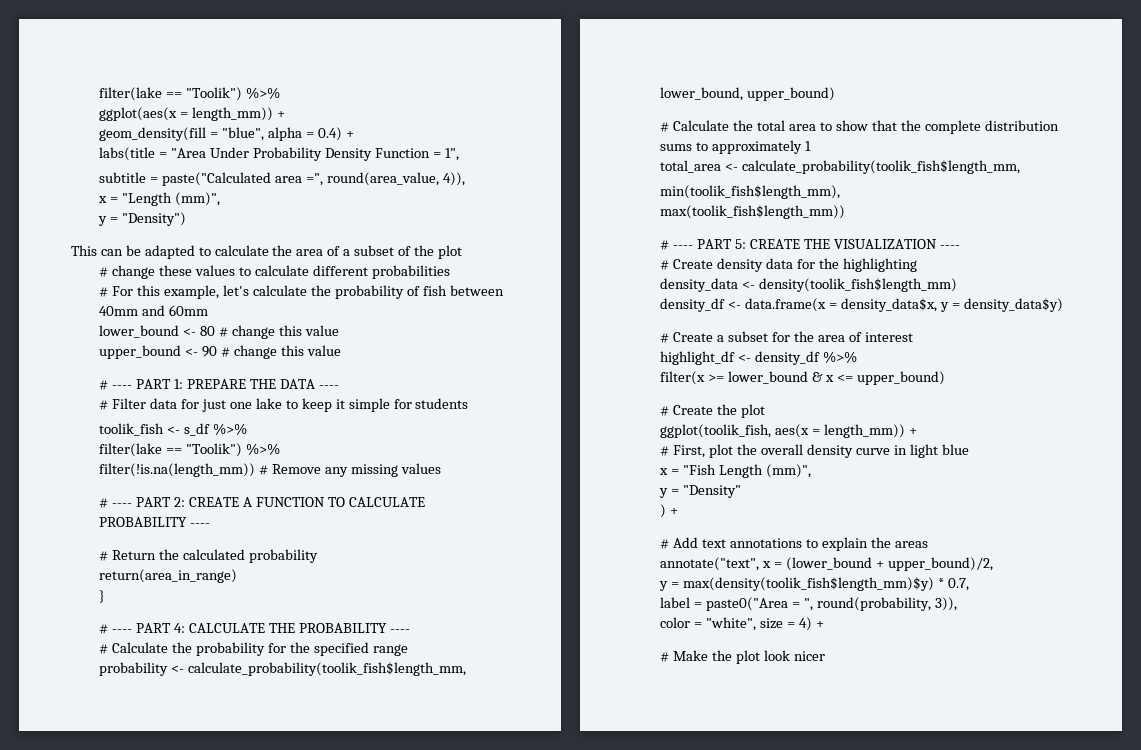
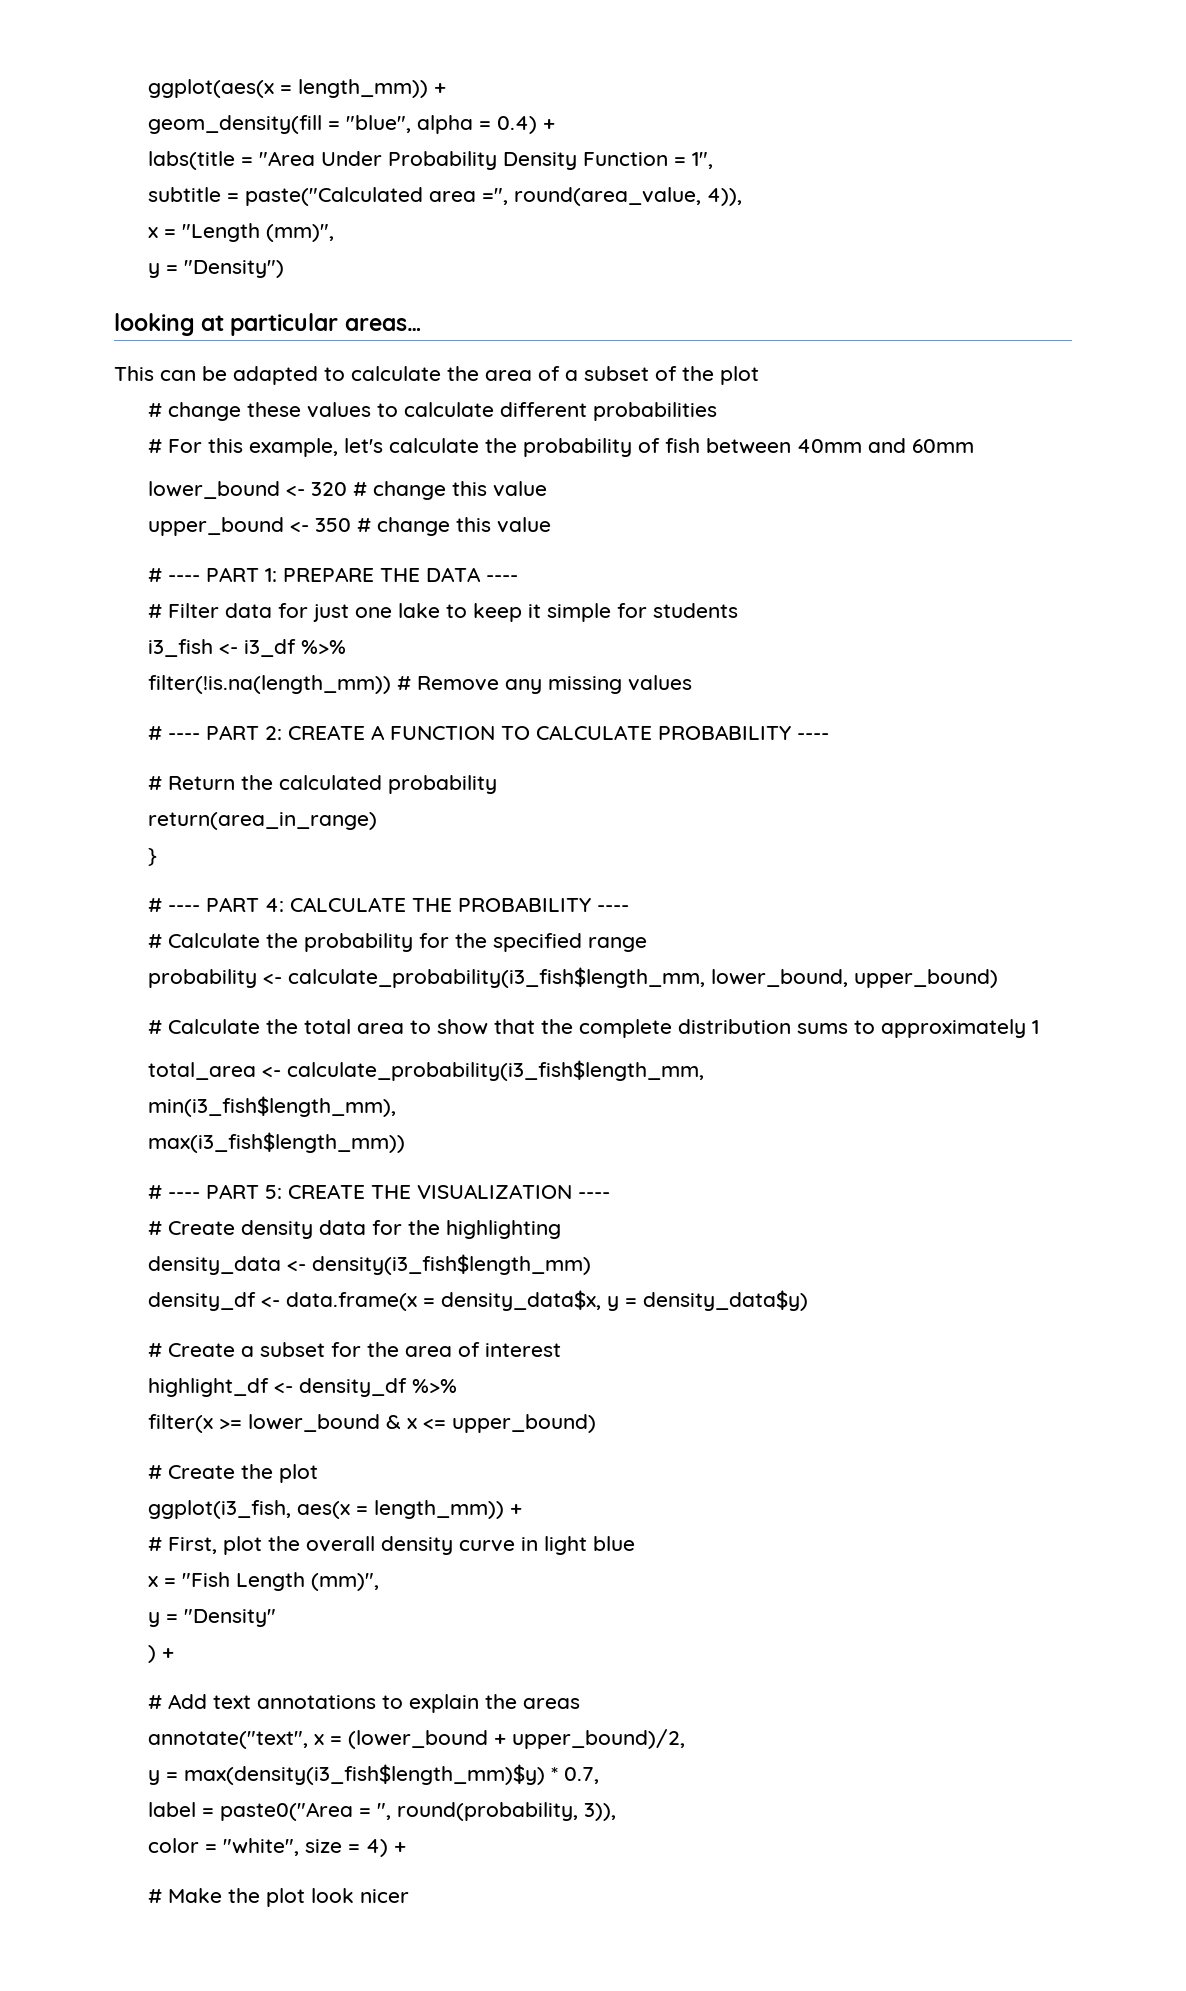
[99,87,281,101] filter(lake == "Toolik") %>% // -> (147, 88) none
(187, 219) none -> [114,313,421,336] // looking at particular areas…
[200,326,216,336] 80 -> [310,482,347,496] 320
[202,346,218,357] 90 -> [314,518,351,532] 350
[99,423,248,436] [99,443,243,457] toolik_fish <- s_df %>% // filter(lake == "Toolik") -> [147,639,296,657] i3_fish <- i3_df
[188,662,467,676] calculate_probability(toolik_fish$length_mm, -> [287,967,705,988] calculate_probability(i3_fish$length_mm,
[742,160,1021,174] [660,185,841,199] [660,205,846,219] calculate_probability(toolik_fish$length_mm, // min(toolik_fish$length_mm), // max(toolik_fish$length_mm)) -> [286,1060,704,1081] [147,1096,396,1117] [147,1132,405,1153] calculate_probability(i3_fish$length_mm, // min(i3_fish$length_mm), // max(i3_fish$length_mm))
[759,278,958,292] density(toolik_fish$length_mm) -> [311,1254,591,1275] density(i3_fish$length_mm)
[660,424,772,438] ggplot(toolik_fish, -> [147,1500,291,1519] ggplot(i3_fish,
[683,577,935,591] max(density(toolik_fish$length_mm)$y) -> [183,1764,545,1785] max(density(i3_fish$length_mm)$y)

